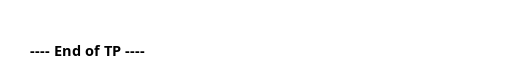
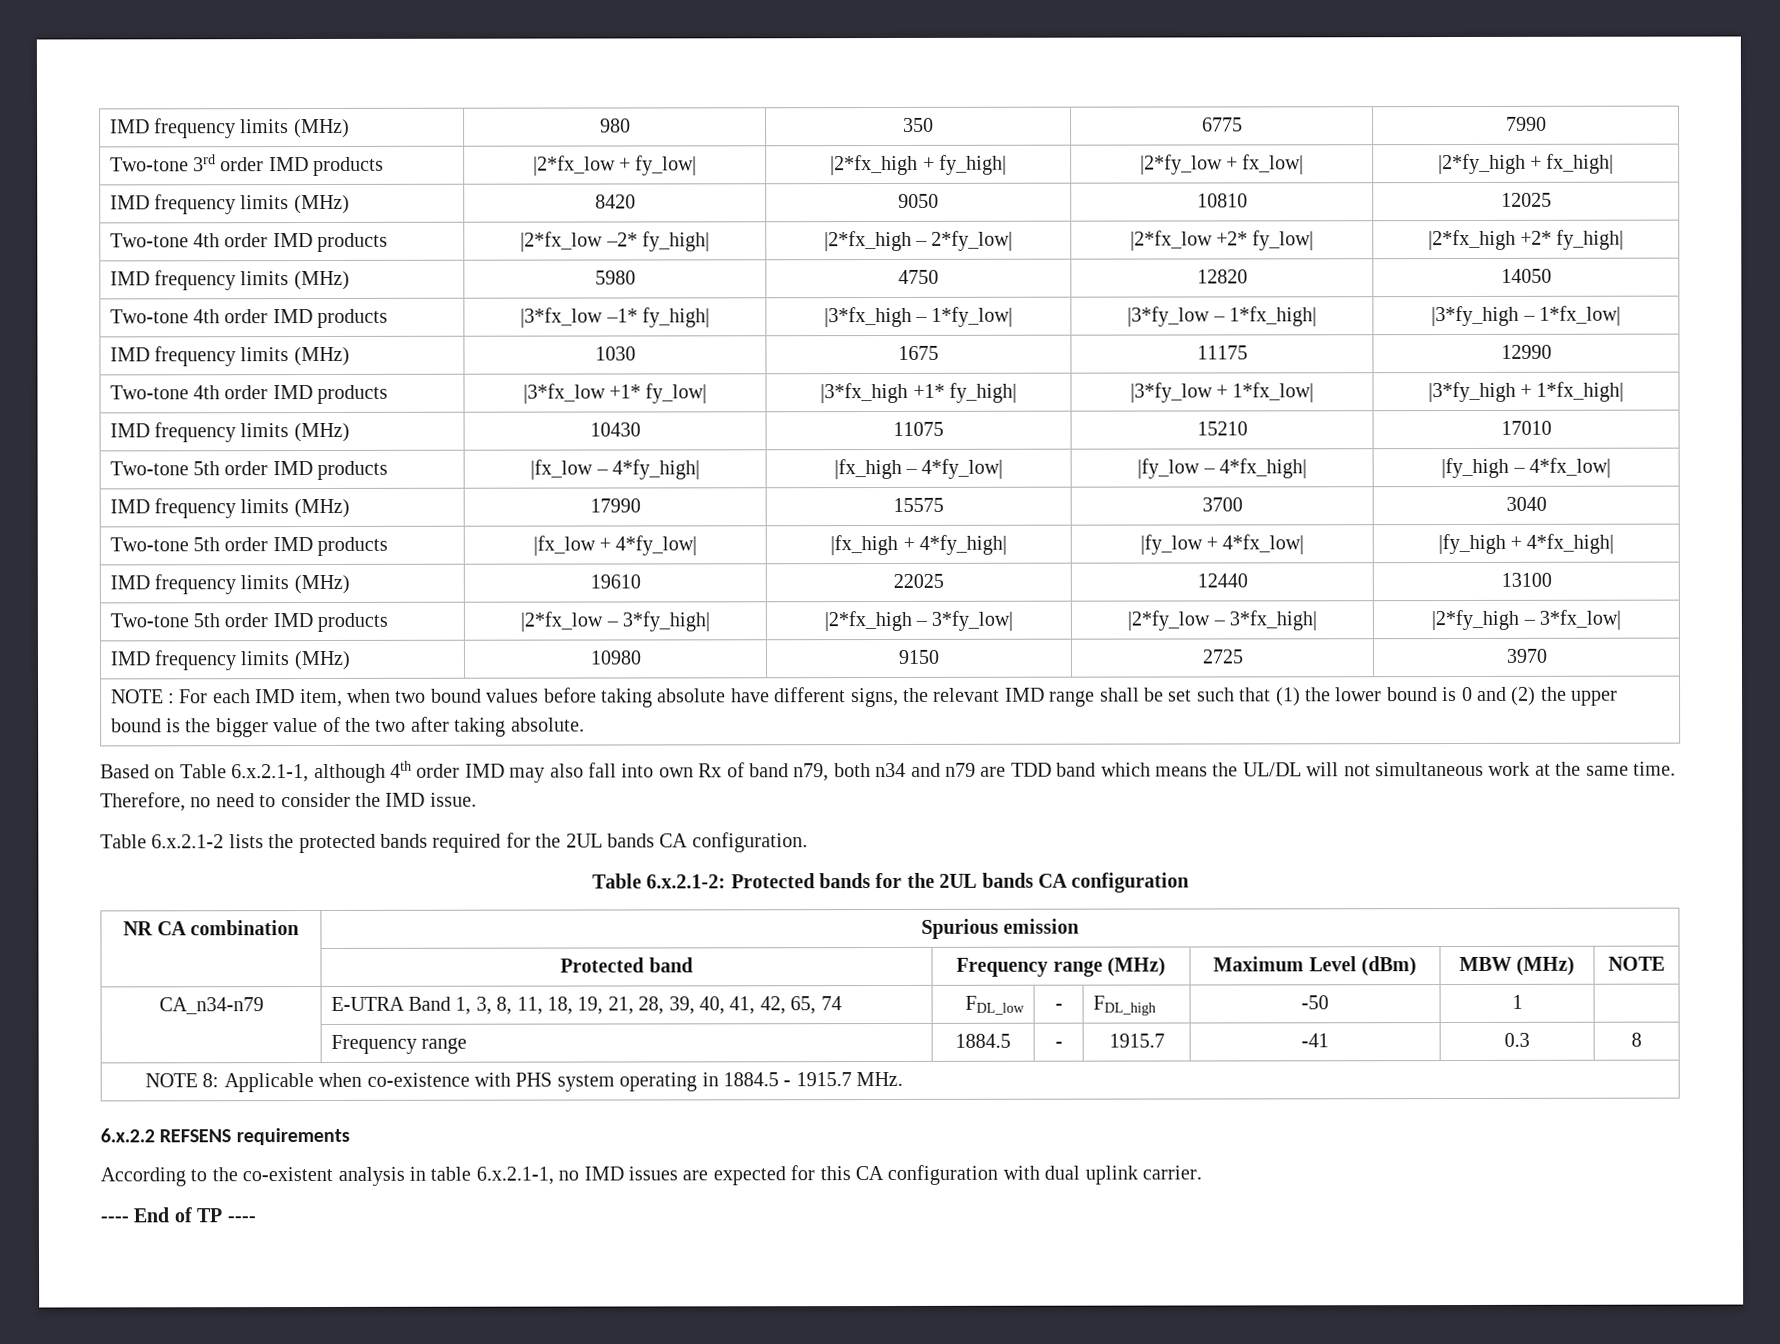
(30, 53) none -> [109,118,350,139] [599,118,631,133] [903,117,934,132] [1201,117,1243,132] [1505,116,1547,131] [109,154,385,177] [532,155,698,176] [830,154,1007,176] [1139,154,1305,175] [1437,153,1615,175] [109,194,350,215] [594,194,636,209] [898,193,939,208] [1196,193,1248,208] [1500,192,1552,207] [109,232,389,252] [520,231,710,252] [823,230,1014,252] [1129,230,1315,251] [1427,229,1625,251] [109,270,350,291] [594,270,636,285] [898,269,939,284] [1196,269,1248,284] [1500,268,1552,283] [109,308,389,328] [520,307,710,328] [823,306,1014,328] [1127,306,1317,327] [1431,305,1621,327] [109,346,350,367] [594,346,636,361] [898,345,939,360] [1196,345,1248,360] [1500,344,1552,359] [109,384,389,404] [522,383,708,404] [820,382,1017,404] [1129,382,1315,403] [1427,381,1625,403] [109,422,350,443] [589,422,641,437] [893,421,944,436] [1196,421,1248,436] [1500,420,1552,435] [109,460,389,480] [530,459,700,480] [833,458,1004,480] [1137,458,1307,479] [1441,457,1611,479] [109,498,350,519] [589,498,641,513] [893,497,944,512] [1201,497,1243,512] [1505,496,1547,511] [109,536,389,556] [532,535,698,556] [830,534,1007,556] [1139,534,1305,555] [1437,533,1615,555] [109,574,350,595] [589,574,641,589] [893,573,944,588] [1196,573,1248,588] [1500,572,1552,587] [109,612,389,632] [520,611,710,632] [823,610,1014,632] [1127,610,1317,631] [1431,609,1621,631] [109,650,350,671] [589,650,641,665] [898,649,939,664] [1201,649,1243,664] [1505,648,1547,663] [110,686,1619,708] [110,716,585,738] [100,760,1677,784] [100,792,477,812] [100,832,808,854] [591,872,1190,893] [123,920,299,936] [920,918,1080,939] [560,957,693,973] [956,957,1166,977] [1213,956,1417,977] [1458,956,1576,976] [1608,956,1665,971] [158,997,264,1015] [330,996,842,1015] [965,995,1026,1015] [1054,1003,1063,1010] [1092,995,1156,1016] [1301,995,1329,1010] [1511,994,1523,1009] [330,1034,467,1054] [955,1033,1011,1048] [1054,1041,1063,1048] [1108,1033,1165,1048] [1301,1033,1329,1048] [1504,1032,1530,1047] [1631,1032,1642,1047] [145,1071,904,1093] [100,1127,350,1146] [100,1164,1202,1187] IMD frequency limits (MHz) | 980 | 350 | 6775 | 7990 // Two-tone 3rd order IMD products | |2*fx_low + fy_low| | |2*fx_high + fy_high| | |2*fy_low + fx_low| | |2*fy_high + fx_high| // IMD frequency limits (MHz) | 8420 | 9050 | 10810 | 12025 // Two-tone 4th order IMD products | |2*fx_low –2* fy_high| | |2*fx_high – 2*fy_low| | |2*fx_low +2* fy_low| | |2*fx_high +2* fy_high| // IMD frequency limits (MHz) | 5980 | 4750 | 12820 | 14050 // Two-tone 4th order IMD products | |3*fx_low –1* fy_high| | |3*fx_high – 1*fy_low| | |3*fy_low – 1*fx_high| | |3*fy_high – 1*fx_low| // IMD frequency limits (MHz) | 1030 | 1675 | 11175 | 12990 // Two-tone 4th order IMD products | |3*fx_low +1* fy_low| | |3*fx_high +1* fy_high| | |3*fy_low + 1*fx_low| | |3*fy_high + 1*fx_high| // IMD frequency limits (MHz) | 10430 | 11075 | 15210 | 17010 // Two-tone 5th order IMD products | |fx_low – 4*fy_high| | |fx_high – 4*fy_low| | |fy_low – 4*fx_high| | |fy_high – 4*fx_low| // IMD frequency limits (MHz) | 17990 | 15575 | 3700 | 3040 // Two-tone 5th order IMD products | |fx_low + 4*fy_low| | |fx_high + 4*fy_high| | |fy_low + 4*fx_low| | |fy_high + 4*fx_high| // IMD frequency limits (MHz) | 19610 | 22025 | 12440 | 13100 // Two-tone 5th order IMD products | |2*fx_low – 3*fy_high| | |2*fx_high – 3*fy_low| | |2*fy_low – 3*fx_high| | |2*fy_high – 3*fx_low| // IMD frequency limits (MHz) | 10980 | 9150 | 2725 | 3970 // NOTE : For each IMD item, when two bound values before taking absolute have different signs, the relevant IMD range shall be set such that (1) the lower bound is 0 and (2) the upper bound is the bigger value of the two after taking absolute. // Based on Table 6.x.2.1-1, although 4th order IMD may also fall into own Rx of band n79, both n34 and n79 are TDD band which means the UL/DL will not simultaneous work at the same time. Therefore, no need to consider the IMD issue. // Table 6.x.2.1-2 lists the protected bands required for the 2UL bands CA configuration. // Table 6.x.2.1-2: Protected bands for the 2UL bands CA configuration // NR CA combination | Spurious emission // | Protected band | Frequency range (MHz) | Maximum Level (dBm) | MBW (MHz) | NOTE // CA_n34-n79 | E-UTRA Band 1, 3, 8, 11, 18, 19, 21, 28, 39, 40, 41, 42, 65, 74 | FDL_low | - | FDL_high | -50 | 1 | // | Frequency range | 1884.5 | - | 1915.7 | -41 | 0.3 | 8 // NOTE 8: Applicable when co-existence with PHS system operating in 1884.5 - 1915.7 MHz. // 6.x.2.2 REFSENS requirements // According to the co-existent analysis in table 6.x.2.1-1, no IMD issues are expected for this CA configuration with dual uplink carrier. //

